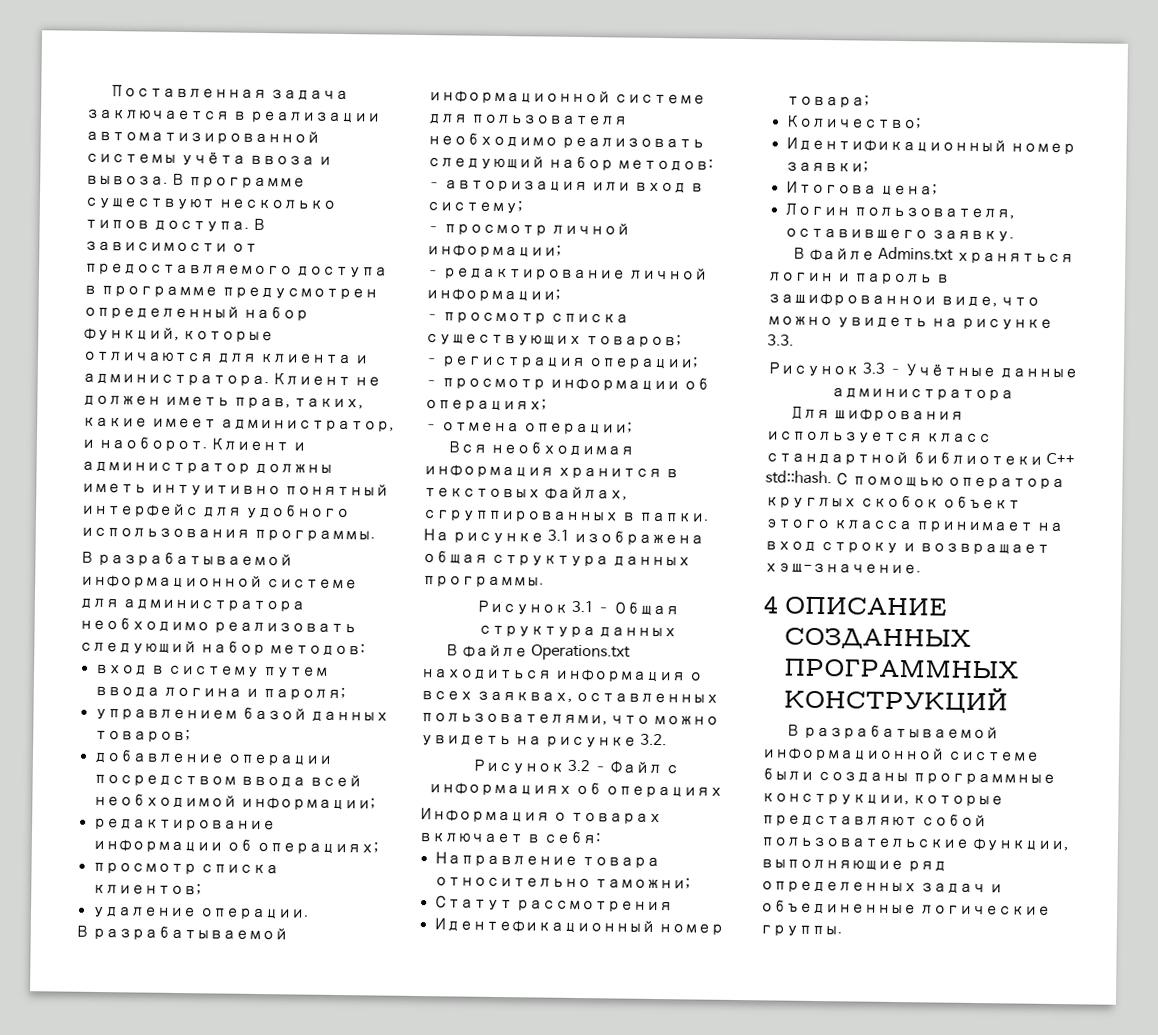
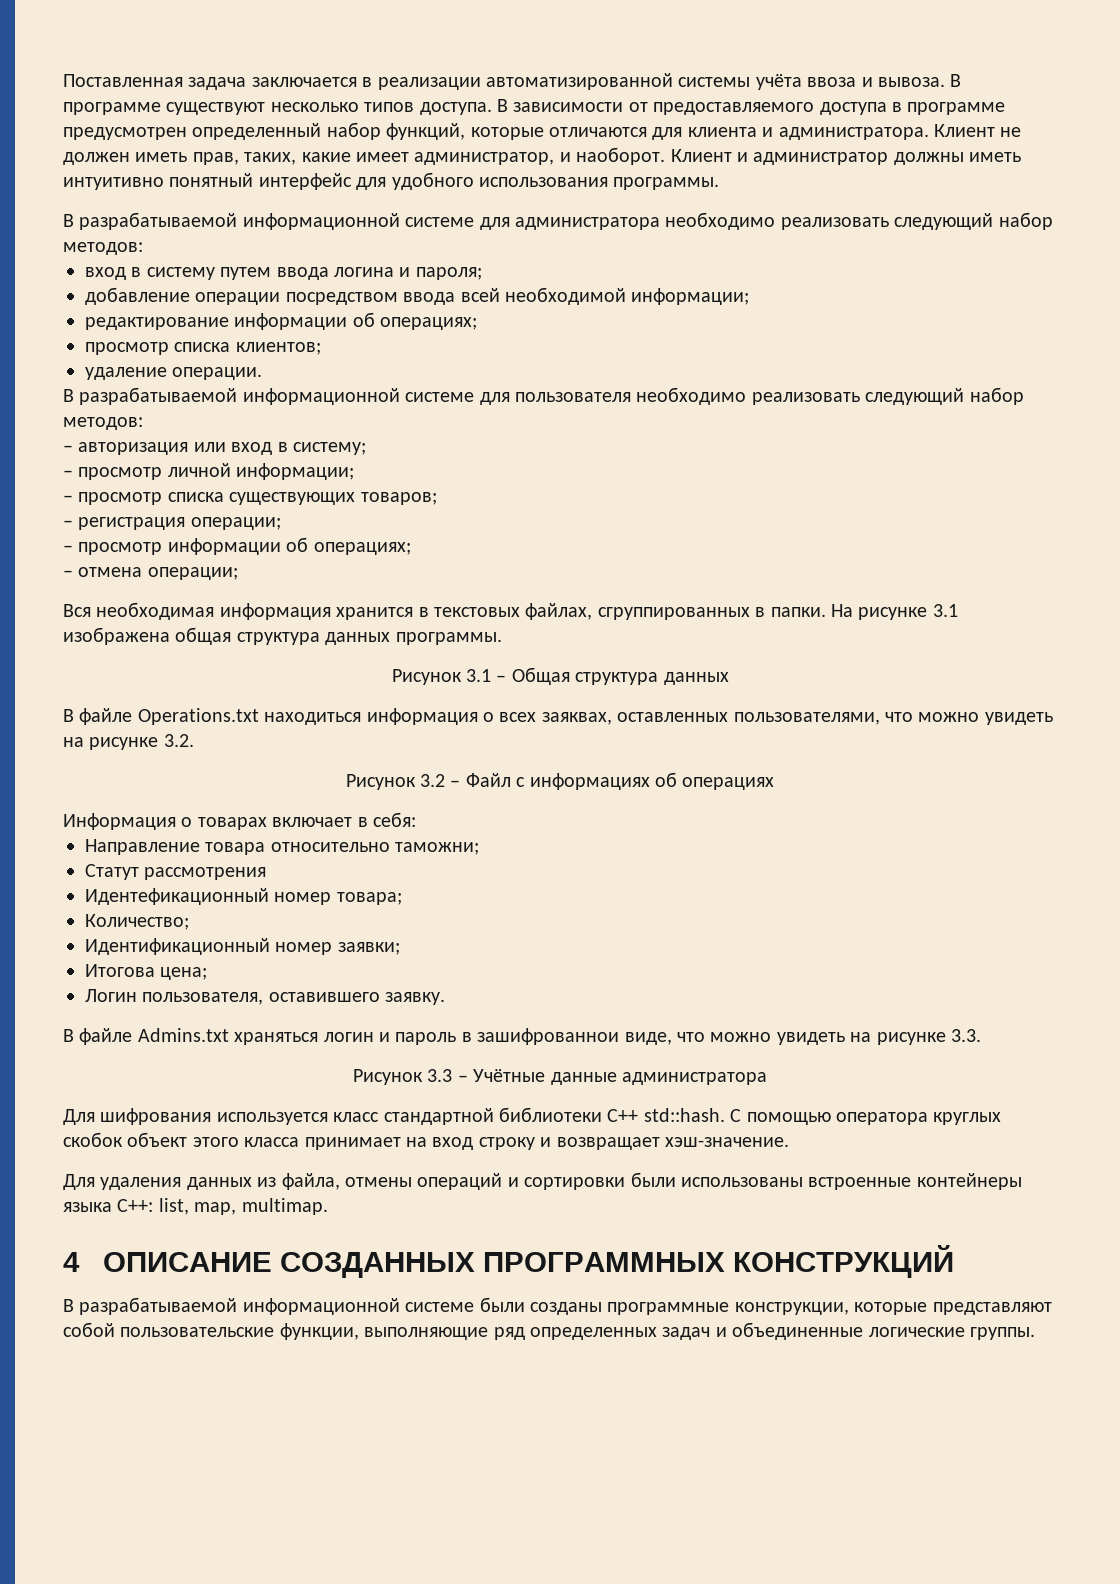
[93,706,389,723] [93,727,190,743] // управлением базой данных товаров; -> (482, 273) none
[426,267,708,281] [425,287,560,302] // – редактирование личной информации; -> (355, 471) none
(921, 568) none -> [63,1172,1022,1190] [63,1198,328,1215] // Для удаления данных из файла, отмены операций и сортировки были использованы встроенные контейнеры языка С++: list, map, multimap.

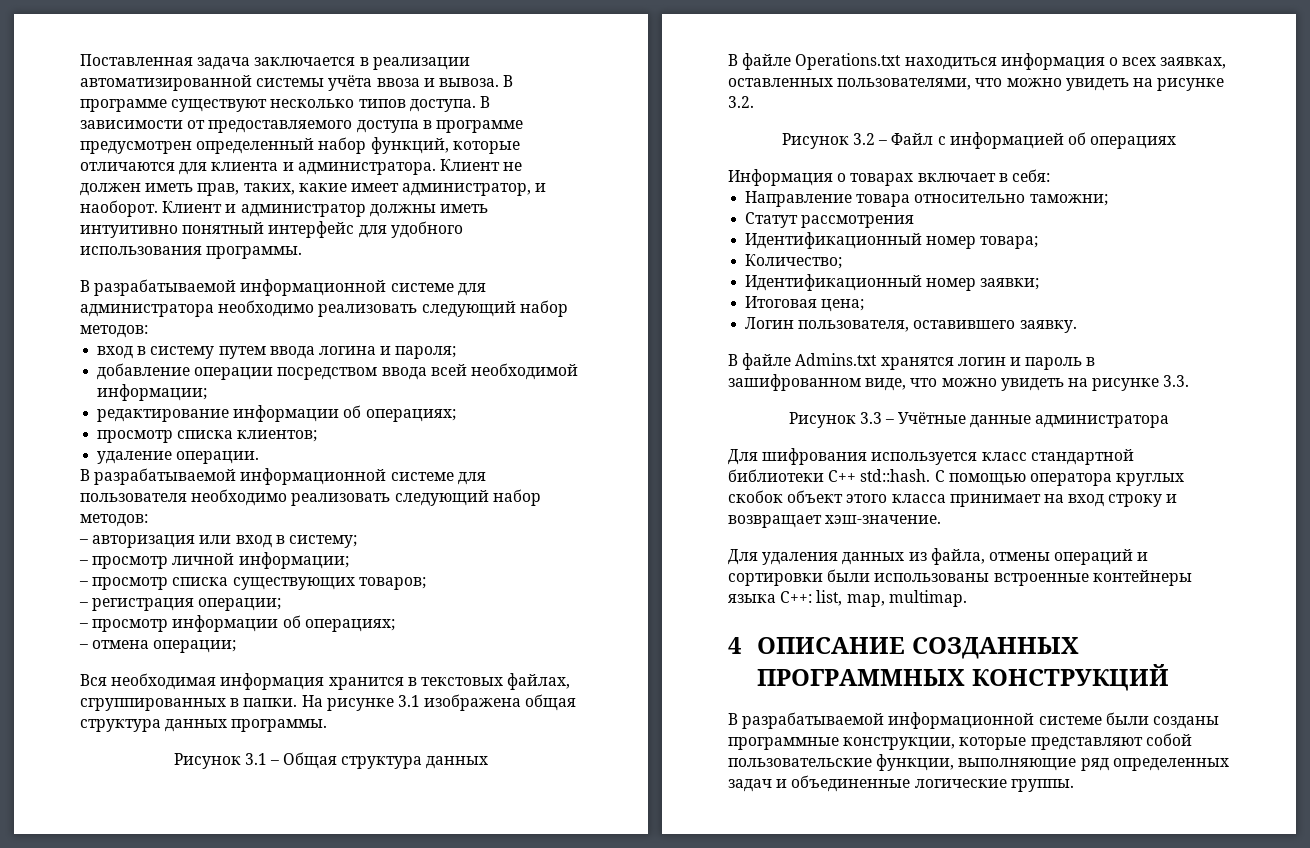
[541,712,612,725] заяквах, -> [1160,57,1227,69] заявках,
[529,773,650,790] информациях -> [949,132,1064,149] информацией
[85,888,269,905] Идентефикационный -> [745,232,923,249] Идентификационный
[85,964,155,977] Итогова -> [745,296,818,308] Итоговая
[234,1032,319,1045] храняться -> [880,357,954,370] хранятся
[477,1028,620,1045] зашифрованнои -> [728,374,861,391] зашифрованном

